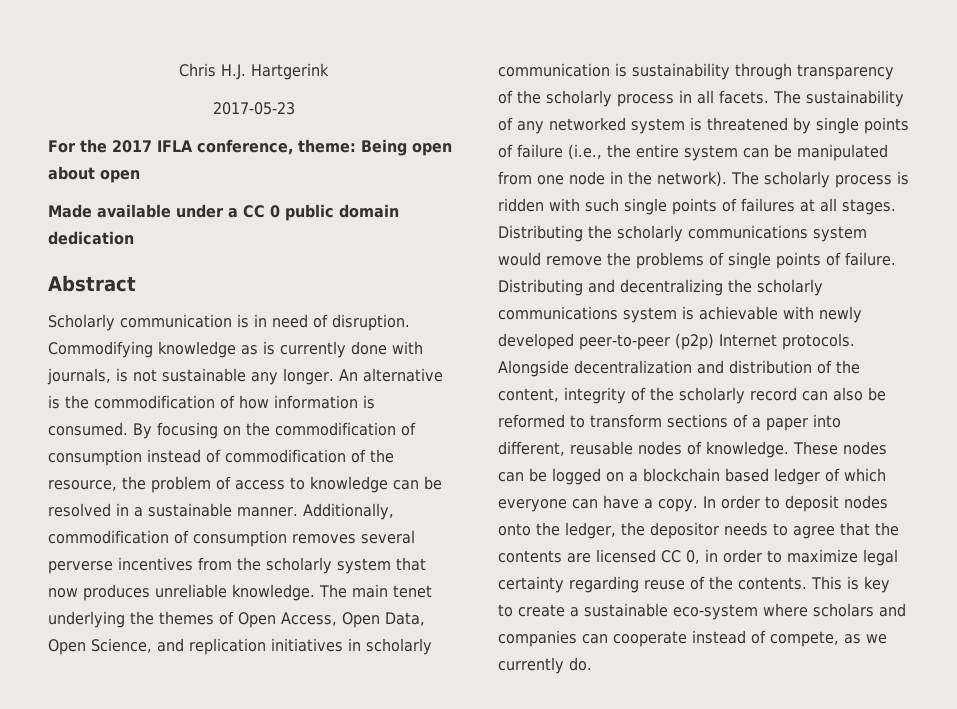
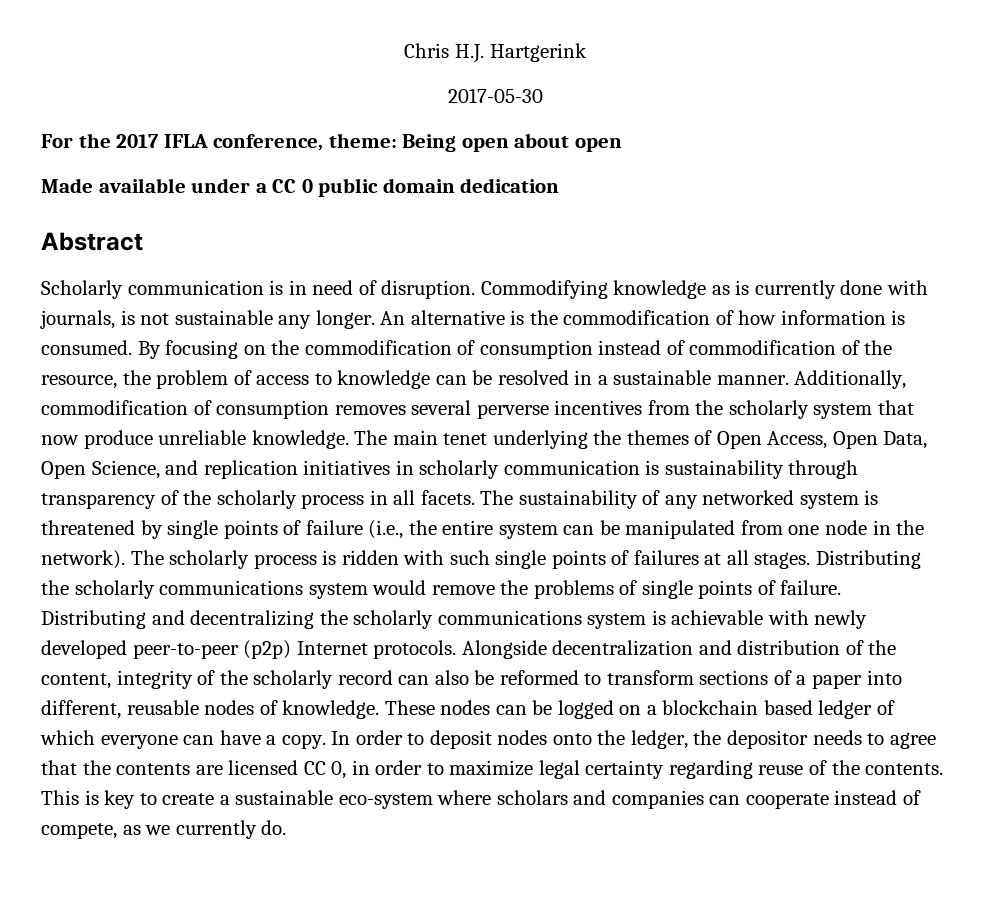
[212,102,295,115] 2017-05-23 -> [447,88,543,103] 2017-05-30
[83,584,150,601] produces -> [83,430,153,449] produce

